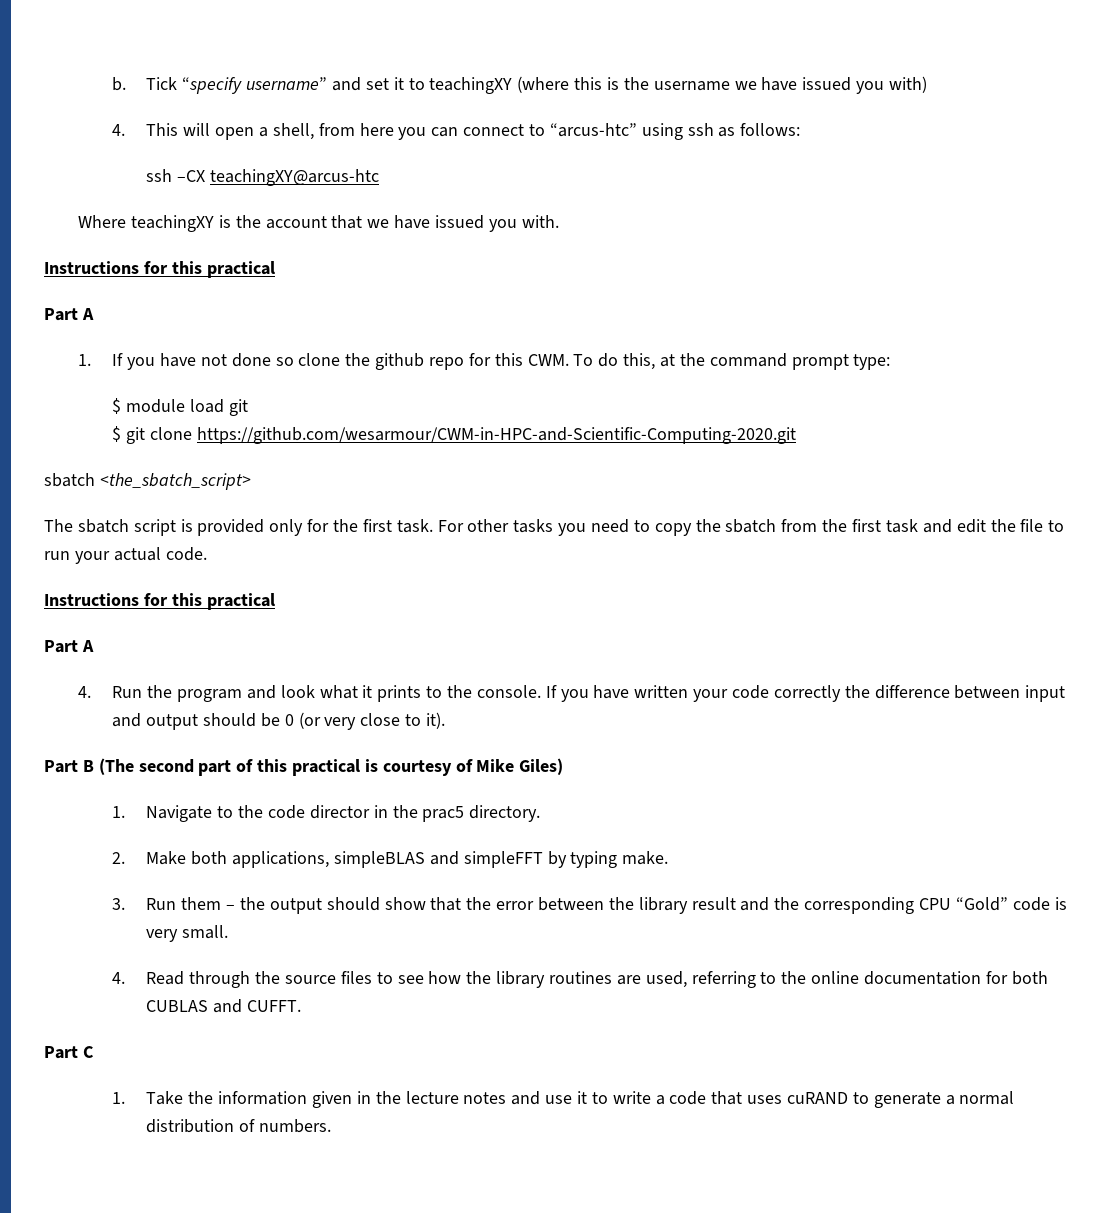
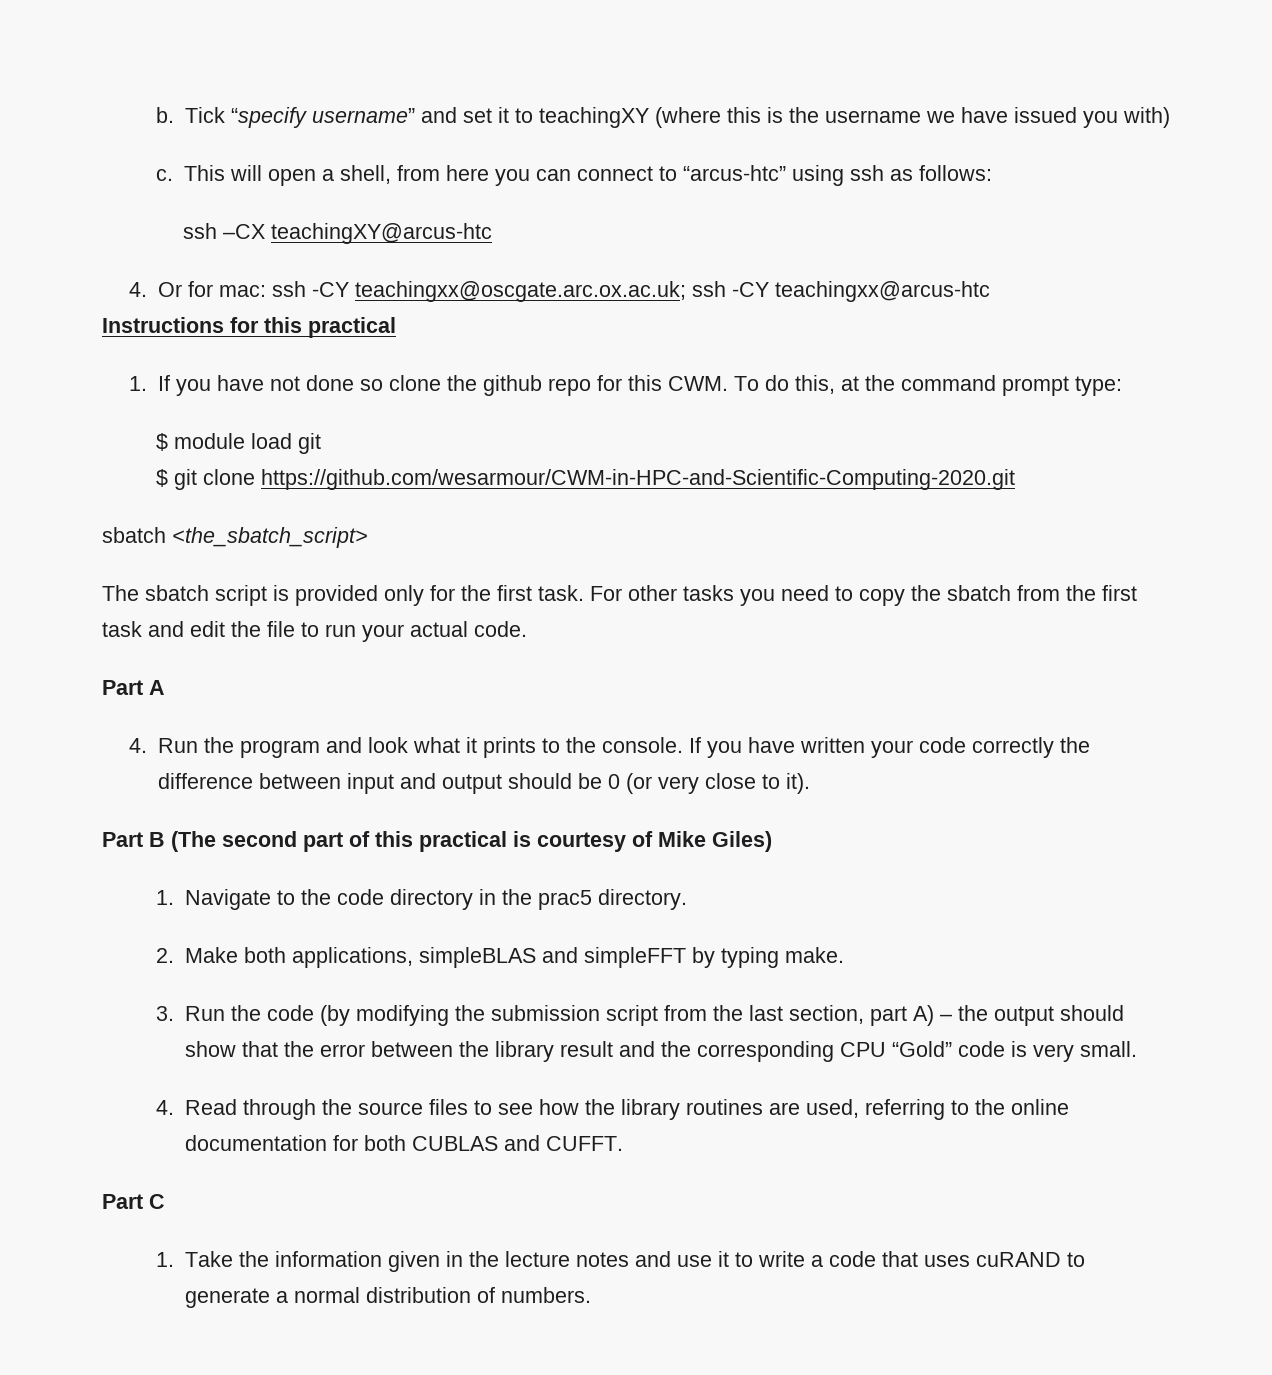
[112,124,126,136] 4. -> [156,169,174,181] c.
[78,215,559,232] [44,261,275,278] [44,308,94,321] Where teachingXY is the account that we have issued you with. // Instructions for this practical // Part A -> [129,281,990,302] [102,317,396,338] 4. Or for mac: ssh -CY teachingxx@oscgate.arc.ox.ac.uk; ssh -CY teachingxx@arcus-htc // Instructions for this practical
[44,593,275,610] // Instructions for this practical -> (527, 629) none
[309,805,370,819] director -> [389,889,473,910] directory
[181,897,222,910] them -> [230,1005,934,1026] the code (by modifying the submission script from the last section, part A)

